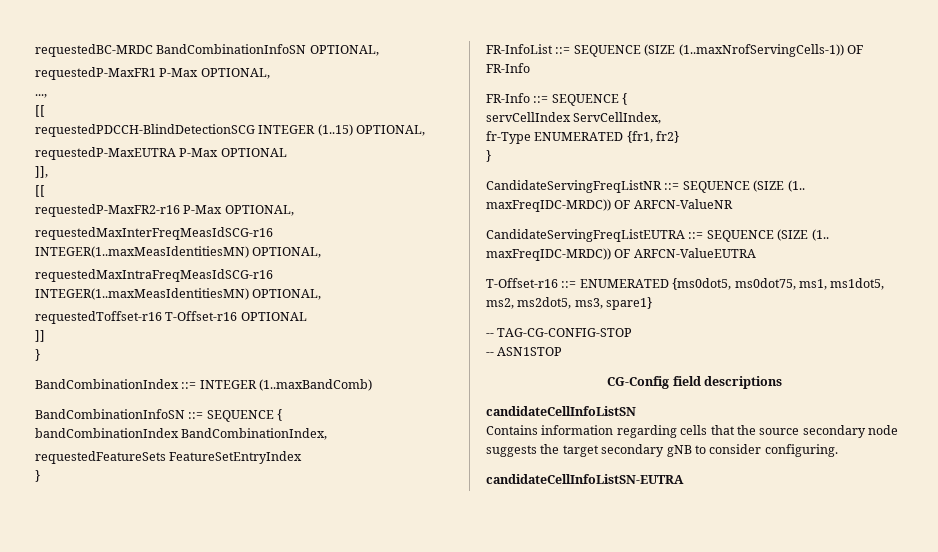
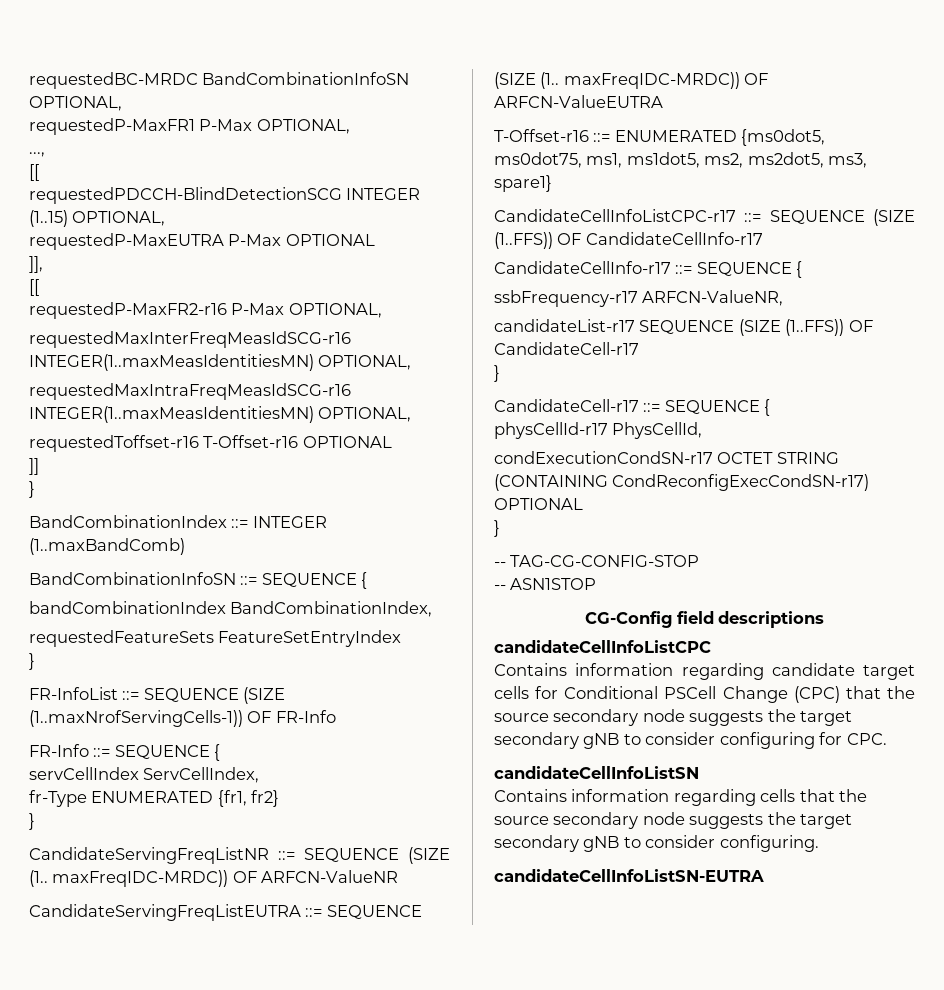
(653, 303) none -> [494,209,915,226] [494,232,763,249] [494,261,803,278] [494,290,784,307] [494,319,873,336] [494,342,639,355] [494,365,500,382] [494,399,771,416] [494,422,703,439] [494,451,839,464] [494,474,870,491] [494,498,583,510] [494,520,500,537] // CandidateCellInfoListCPC-r17 ::= SEQUENCE (SIZE (1..FFS)) OF CandidateCellInfo-r17 // CandidateCellInfo-r17 ::= SEQUENCE { // ssbFrequency-r17 ARFCN-ValueNR, // candidateList-r17 SEQUENCE (SIZE (1..FFS)) OF CandidateCell-r17 // } // CandidateCell-r17 ::= SEQUENCE { // physCellId-r17 PhysCellId, // condExecutionCondSN-r17 OCTET STRING (CONTAINING CondReconfigExecCondSN-r17) OPTIONAL // }
(782, 382) none -> [494,640,711,653] [494,663,915,680] [494,686,915,703] [494,709,853,726] [494,732,887,749] // candidateCellInfoListCPC // Contains information regarding candidate target cells for Conditional PSCell Change (CPC) that the source secondary node suggests the target secondary gNB to consider configuring for CPC.

